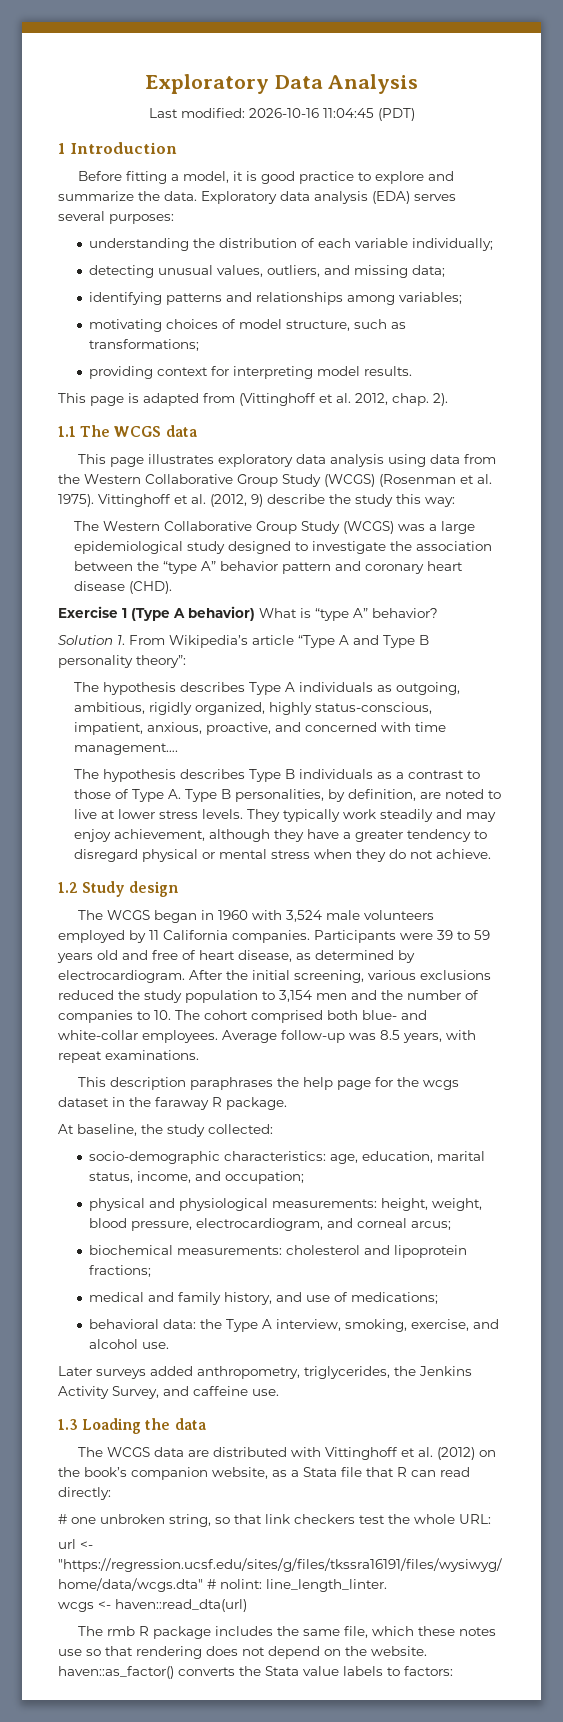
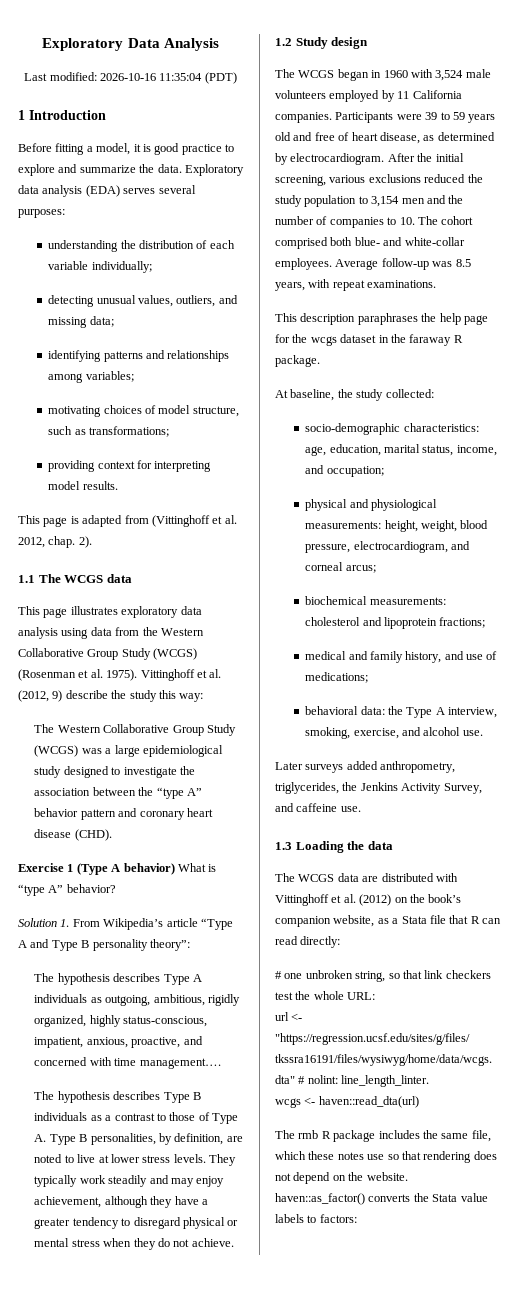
[322,108,374,118] 11:04:45 -> [159,73,203,81] 11:35:04

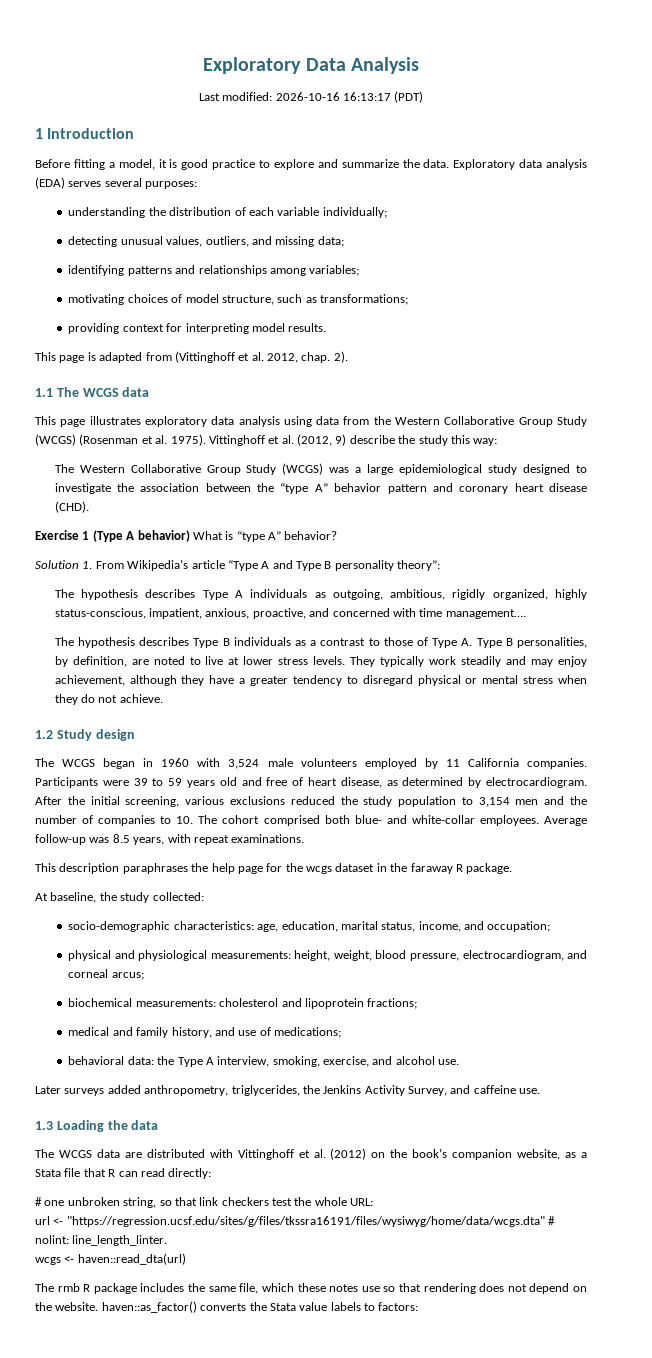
[159,73,203,81] 11:35:04 -> [342,92,391,101] 16:13:17

